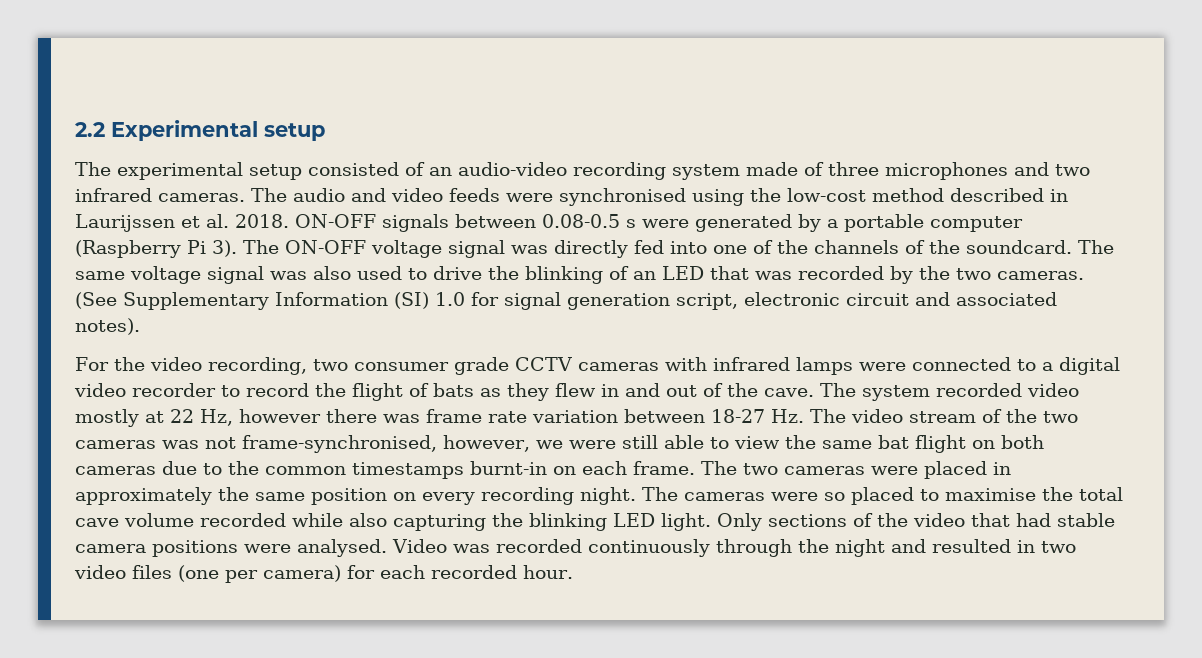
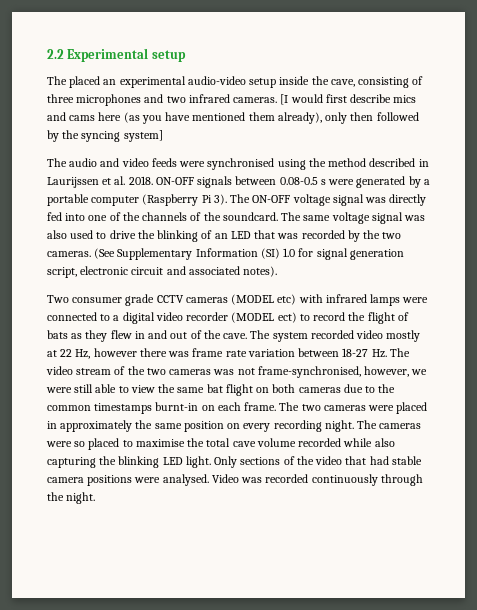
[117,162,798,180] experimental setup consisted of an audio-video recording system made -> [69,76,410,88] placed an experimental audio-video setup inside the cave, consisting
(245, 197) none -> [280,94,417,105] [47,112,419,124] [47,130,163,142] [I would first describe mics and cams here (as you have mentioned them already), only then followed by the syncing system] //
[787,188,866,202] low-cost -> (326, 162) none
[75,357,348,375] For the video recording, two -> [47,295,69,303] Two
(659, 366) none -> [231,294,297,305] (MODEL etc)
(216, 390) none -> [231,312,297,323] (MODEL ect)
[835,539,1076,557] [74,565,573,583] night and resulted in two video files (one per camera) for each recorded hour. -> [66,492,96,504] night.

